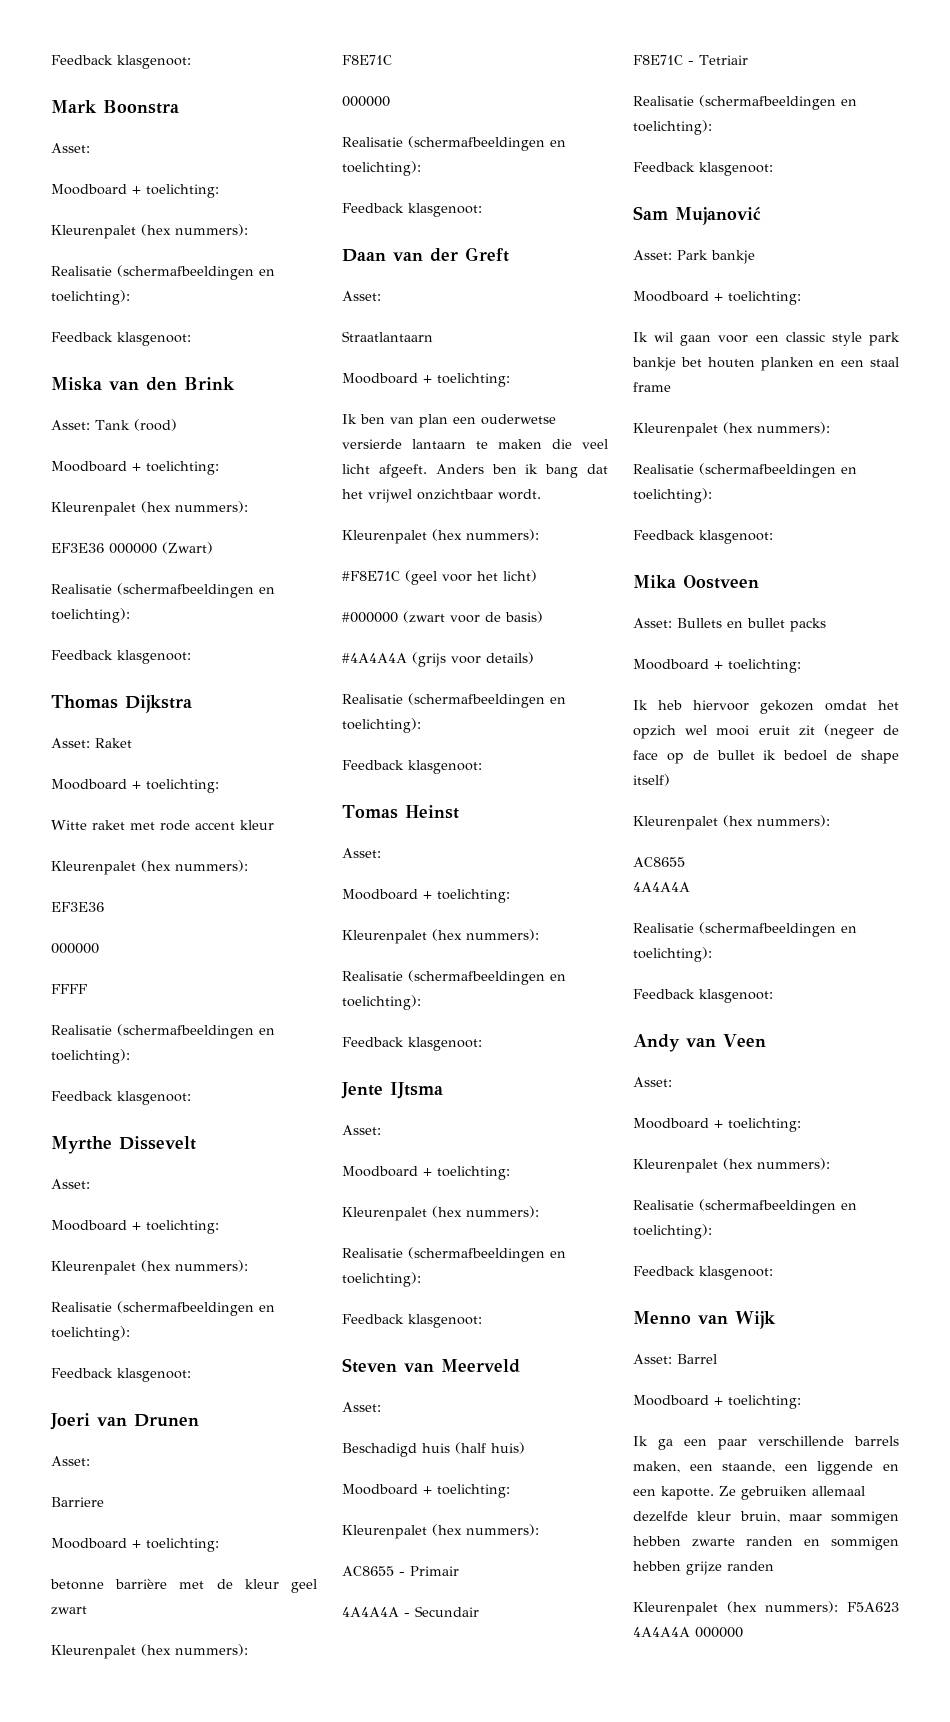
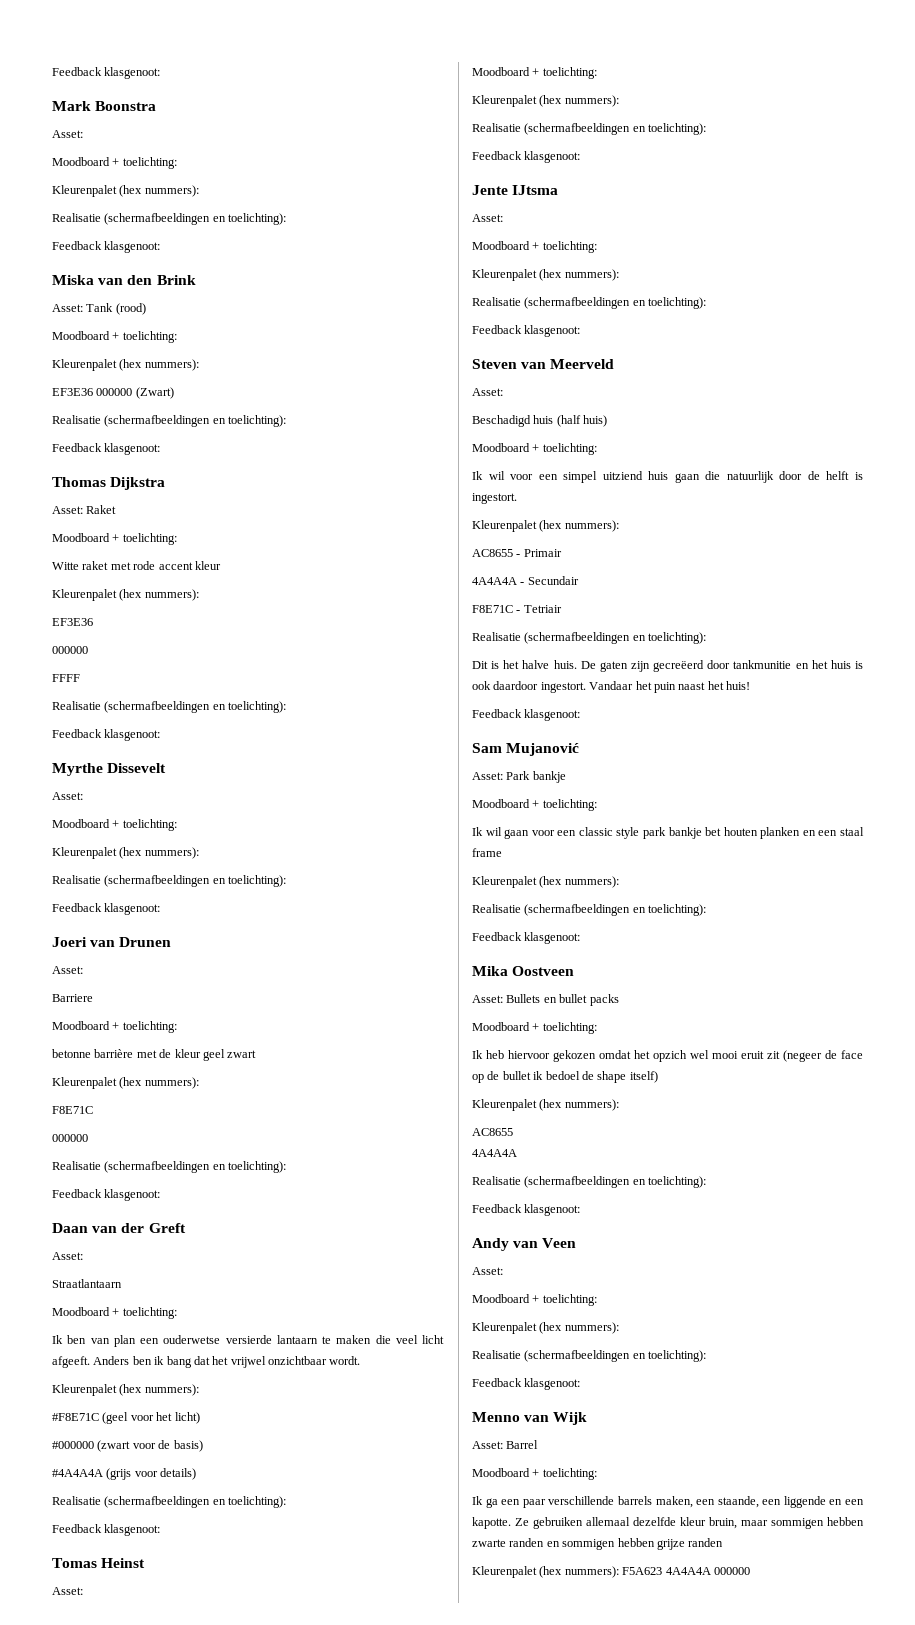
(510, 1491) none -> [472,471,863,483] [472,493,517,504] // Ik wil voor een simpel uitziend huis gaan die natuurlijk door de helft is ingestort.
(712, 127) none -> [472,660,863,672] [472,681,750,693] // Dit is het halve huis. De gaten zijn gecreëerd door tankmunitie en het huis is ook daardoor ingestort. Vandaar het puin naast het huis!

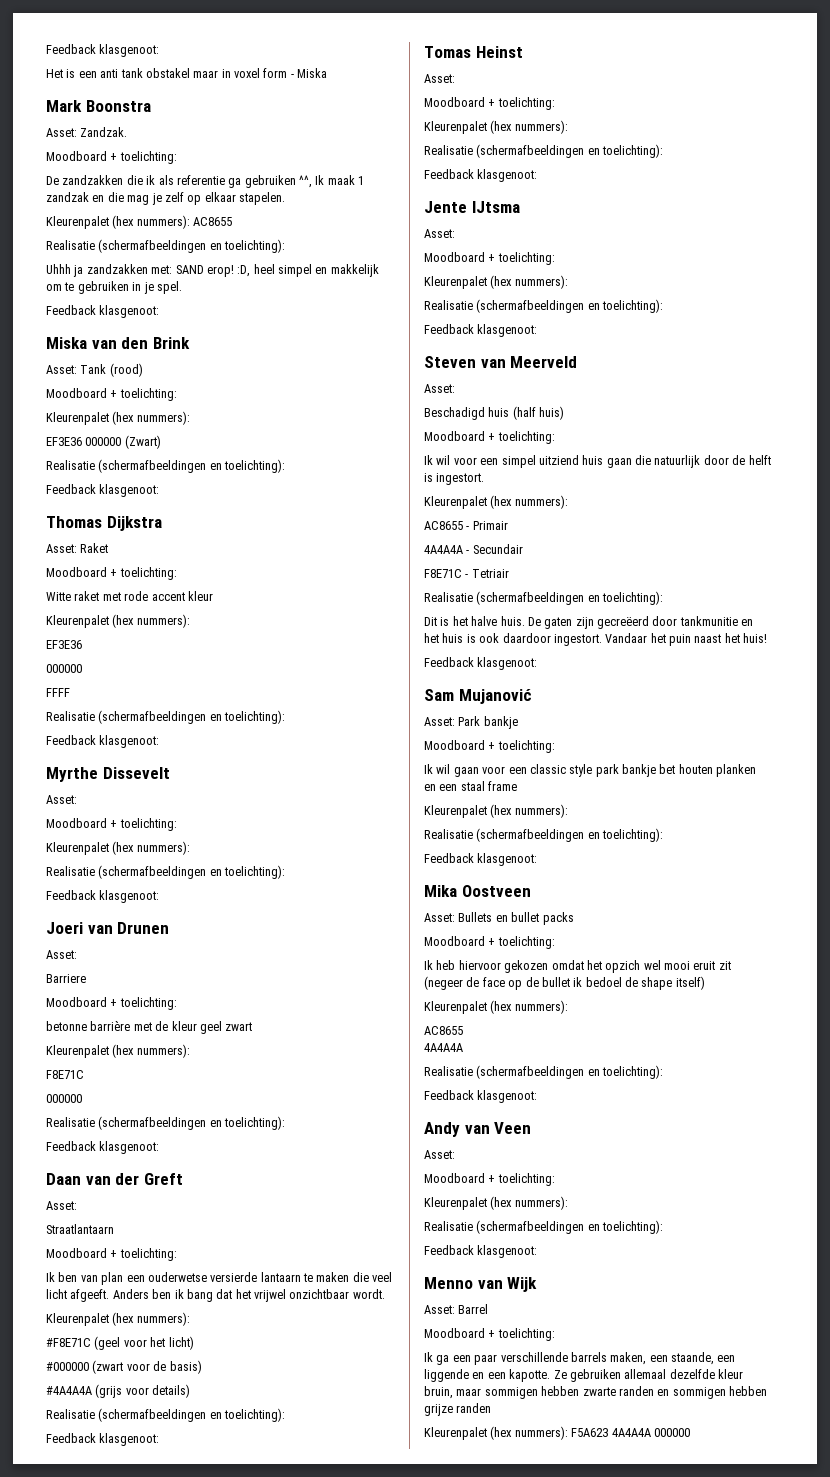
[52,67,161,79] Feedback klasgenoot: -> [46,44,160,57] [46,68,328,78] Feedback klasgenoot: // Het is een anti tank obstakel maar in voxel form - Miska
[52,157,177,169] [52,185,199,197] [52,213,287,225] // Moodboard + toelichting: // Kleurenpalet (hex nummers): // Realisatie (schermafbeeldingen en toelichting): -> [80,127,128,137] [46,151,177,164] [46,175,365,188] [46,192,285,205] [46,215,233,229] [46,239,286,253] [46,264,379,277] [46,281,182,294] Zandzak. // Moodboard + toelichting: // De zandzakken die ik als referentie ga gebruiken ^^, Ik maak 1 zandzak en die mag je zelf op elkaar stapelen. // Kleurenpalet (hex nummers): AC8655 // Realisatie (schermafbeeldingen en toelichting): // Uhhh ja zandzakken met: SAND erop! :D, heel simpel en makkelijk om te gebruiken in je spel.

